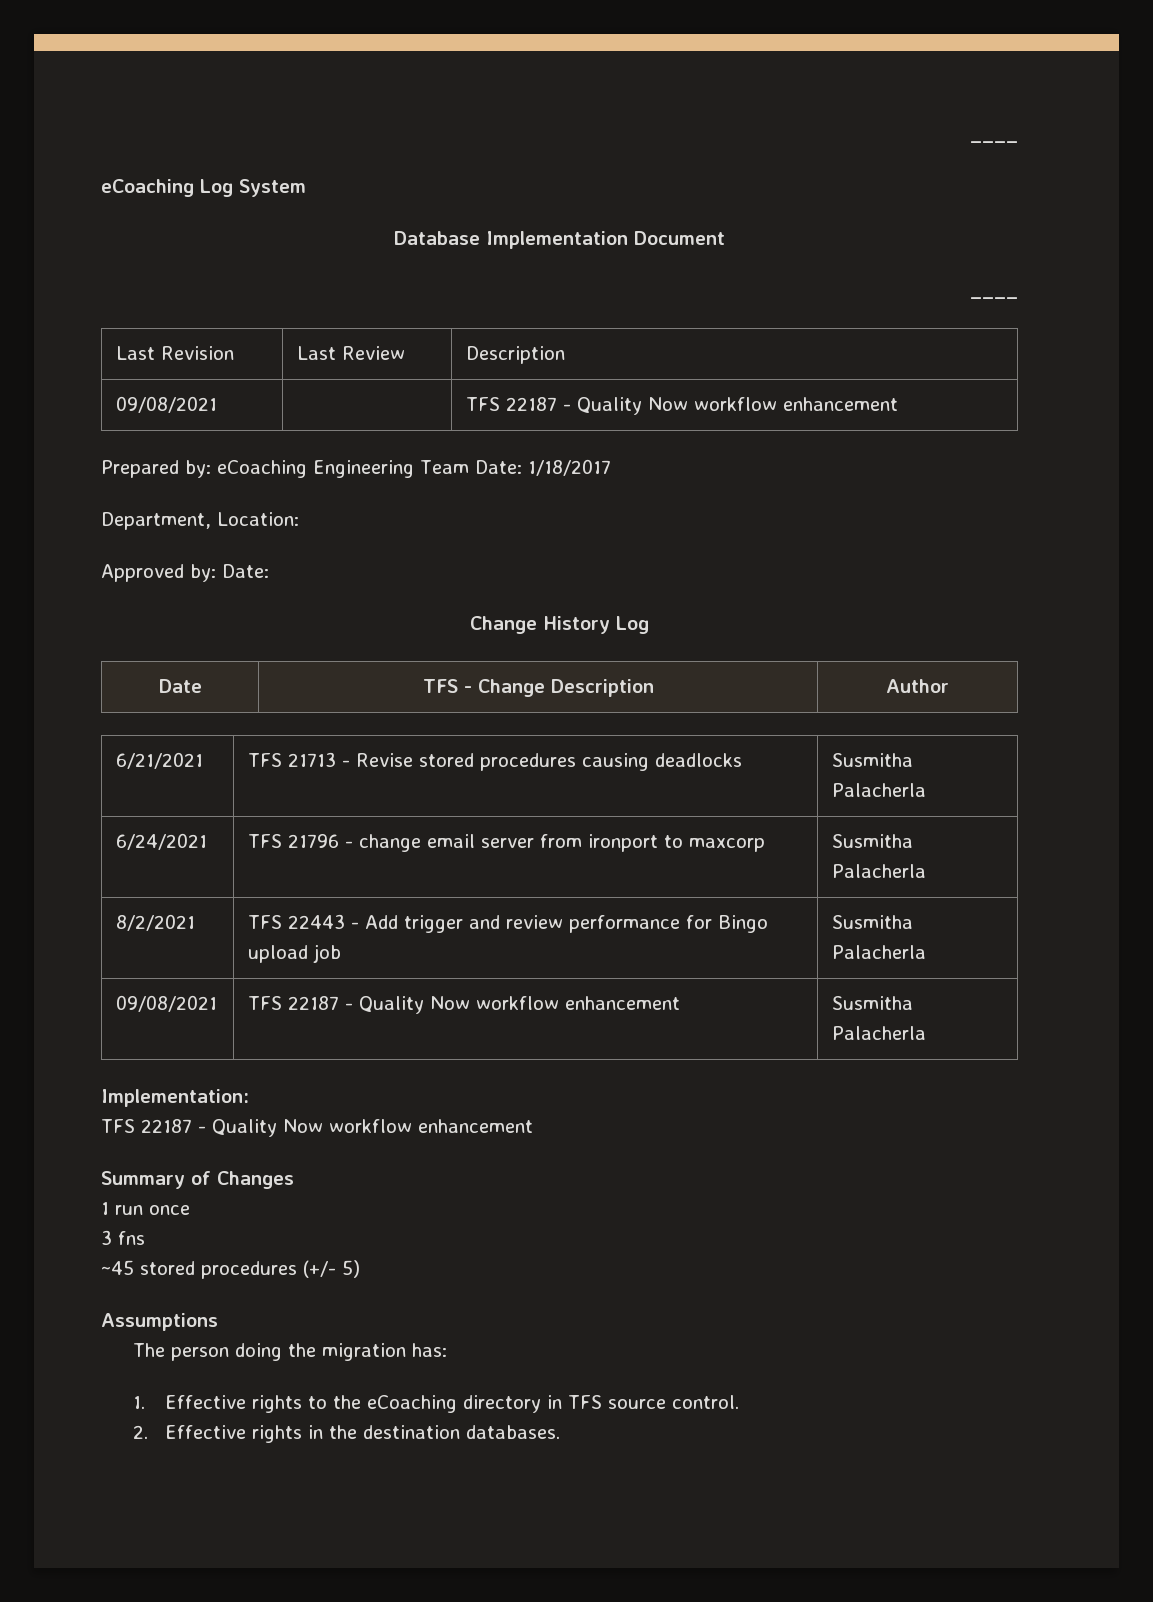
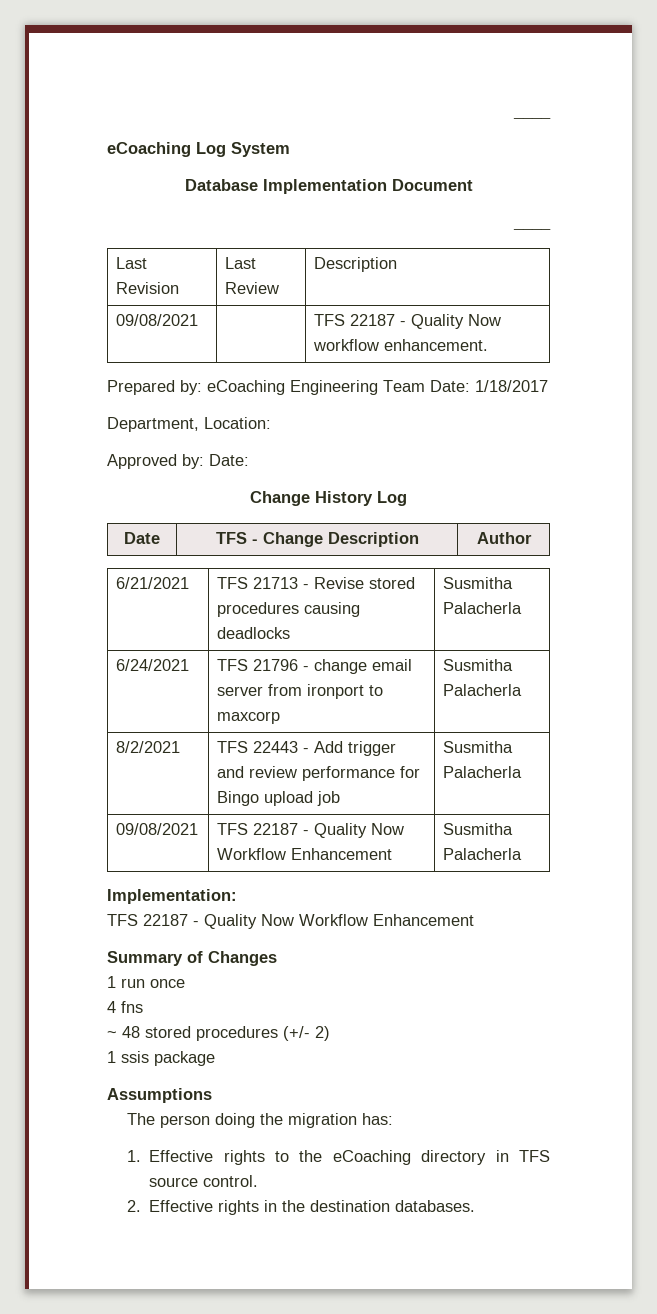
[783,397,899,411] enhancement -> [384,339,489,351] enhancement.
[476,996,681,1010] workflow enhancement -> [217,848,393,860] Workflow Enhancement
[329,1119,533,1133] workflow enhancement -> [299,914,474,926] Workflow Enhancement
[101,1230,112,1245] 3 -> [107,1001,116,1013] 4
[101,1260,134,1275] ~45 -> [107,1026,140,1038] ~ 48
[342,1260,360,1278] 5) -> [315,1026,330,1041] [107,1051,215,1066] 2) // 1 ssis package

